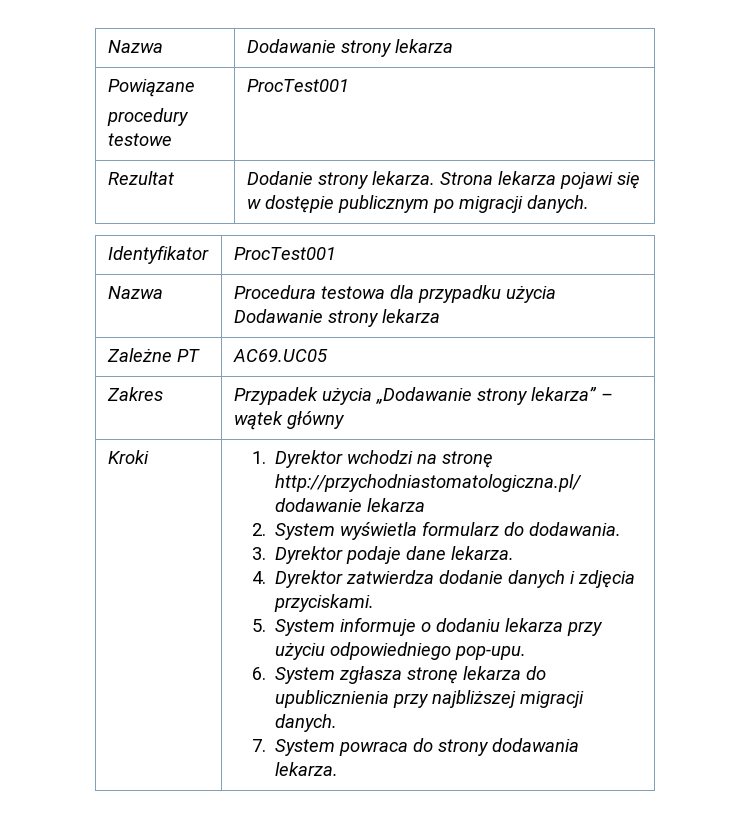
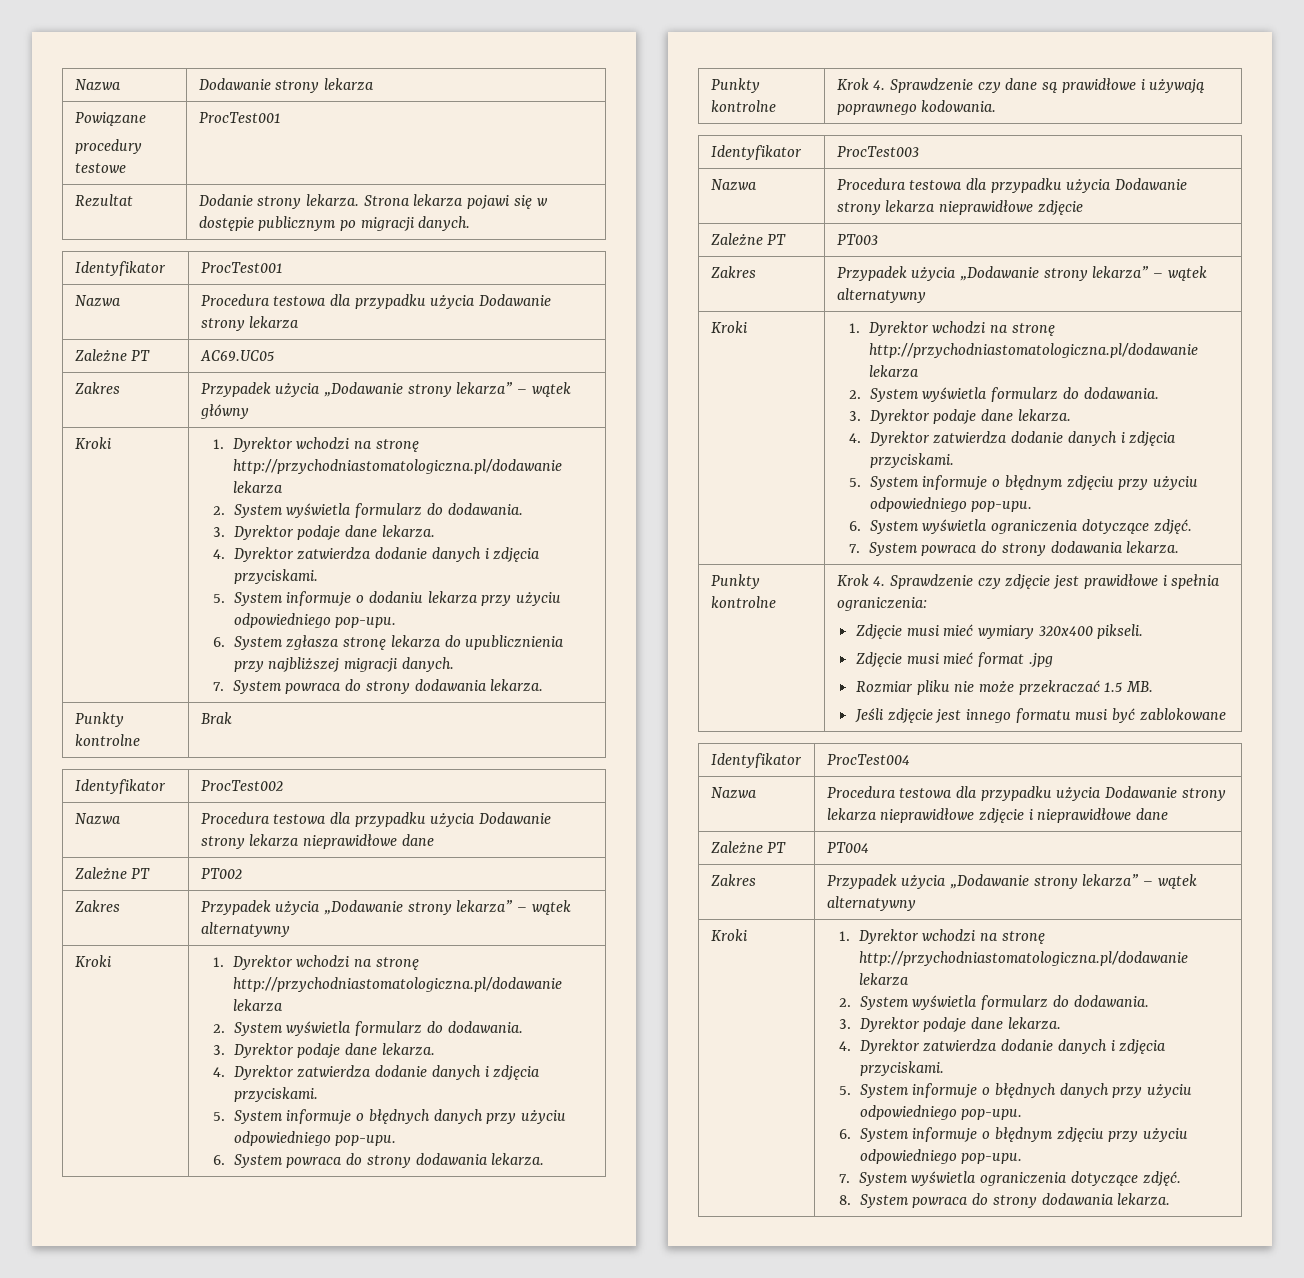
(339, 769) none -> [74,712,124,727] [74,734,140,746] [200,712,232,724] [74,779,166,794] [200,780,283,792] [74,813,121,825] [200,812,552,827] [200,834,434,849] [74,867,151,880] [200,868,242,880] [74,900,120,912] [200,900,571,915] [200,922,290,937] [74,955,112,967] [213,955,419,970] [232,977,562,992] [232,999,283,1012] [213,1021,523,1036] [213,1043,435,1058] [213,1065,541,1080] [233,1087,318,1102] [213,1109,567,1124] [233,1131,397,1146] [213,1153,545,1168] [710,78,760,93] [710,100,776,112] [836,78,1206,93] [836,100,997,115] [710,145,802,160] [836,146,919,157] [710,179,757,191] [836,178,1188,193] [836,200,1083,215] [710,233,787,246] [836,234,878,245] [710,266,756,278] [836,266,1207,281] [836,288,926,303] [710,321,748,333] [849,321,1055,336] [868,343,1198,358] [868,365,919,378] [849,387,1159,402] [849,409,1071,424] [849,431,1177,446] [869,453,954,468] [849,475,1199,490] [869,497,1033,512] [849,519,1192,534] [849,541,1180,556] [710,574,760,589] [710,596,776,608] [836,574,1221,589] [836,597,927,611] [855,624,1144,639] [855,652,1053,667] [855,680,1154,695] [854,708,1226,723] [710,753,802,768] [826,754,910,765] [710,787,757,799] [826,786,1226,801] [826,808,1169,823] [710,841,787,854] [826,842,869,853] [710,874,756,886] [826,874,1197,889] [826,896,916,911] [710,929,748,941] [839,929,1045,944] [858,951,1188,966] [858,973,909,986] [839,995,1149,1010] [839,1017,1061,1032] [839,1039,1167,1054] [859,1061,944,1076] [839,1083,1193,1098] [859,1105,1023,1120] [839,1127,1189,1142] [859,1149,1023,1164] [839,1171,1181,1186] [839,1193,1171,1208] // Punkty kontrolne | Brak // Identyfikator | ProcTest002 // Nazwa | Procedura testowa dla przypadku użycia Dodawanie strony lekarza nieprawidłowe dane // Zależne PT | PT002 // Zakres | Przypadek użycia „Dodawanie strony lekarza” – wątek alternatywny // Kroki | 1. Dyrektor wchodzi na stronę http://przychodniastomatologiczna.pl/dodawanie lekarza // 2. System wyświetla formularz do dodawania. // 3. Dyrektor podaje dane lekarza. // 4. Dyrektor zatwierdza dodanie danych i zdjęcia przyciskami. // 5. System informuje o błędnych danych przy użyciu odpowiedniego pop-upu. // 6. System powraca do strony dodawania lekarza. // Punkty kontrolne | Krok 4. Sprawdzenie czy dane są prawidłowe i używają poprawnego kodowania. // Identyfikator | ProcTest003 // Nazwa | Procedura testowa dla przypadku użycia Dodawanie strony lekarza nieprawidłowe zdjęcie // Zależne PT | PT003 // Zakres | Przypadek użycia „Dodawanie strony lekarza” – wątek alternatywny // Kroki | 1. Dyrektor wchodzi na stronę http://przychodniastomatologiczna.pl/dodawanie lekarza // 2. System wyświetla formularz do dodawania. // 3. Dyrektor podaje dane lekarza. // 4. Dyrektor zatwierdza dodanie danych i zdjęcia przyciskami. // 5. System informuje o błędnym zdjęciu przy użyciu odpowiedniego pop-upu. // 6. System wyświetla ograniczenia dotyczące zdjęć. // 7. System powraca do strony dodawania lekarza. // Punkty kontrolne | Krok 4. Sprawdzenie czy zdjęcie jest prawidłowe i spełnia ograniczenia: // Zdjęcie musi mieć wymiary 320x400 pikseli. // Zdjęcie musi mieć format .jpg // Rozmiar pliku nie może przekraczać 1.5 MB. // Jeśli zdjęcie jest innego formatu musi być zablokowane // Identyfikator | ProcTest004 // Nazwa | Procedura testowa dla przypadku użycia Dodawanie strony lekarza nieprawidłowe zdjęcie i nieprawidłowe dane // Zależne PT | PT004 // Zakres | Przypadek użycia „Dodawanie strony lekarza” – wątek alternatywny // Kroki | 1. Dyrektor wchodzi na stronę http://przychodniastomatologiczna.pl/dodawanie lekarza // 2. System wyświetla formularz do dodawania. // 3. Dyrektor podaje dane lekarza. // 4. Dyrektor zatwierdza dodanie danych i zdjęcia przyciskami. // 5. System informuje o błędnych danych przy użyciu odpowiedniego pop-upu. // 6. System informuje o błędnym zdjęciu przy użyciu odpowiedniego pop-upu. // 7. System wyświetla ograniczenia dotyczące zdjęć. // 8. System powraca do strony dodawania lekarza.

